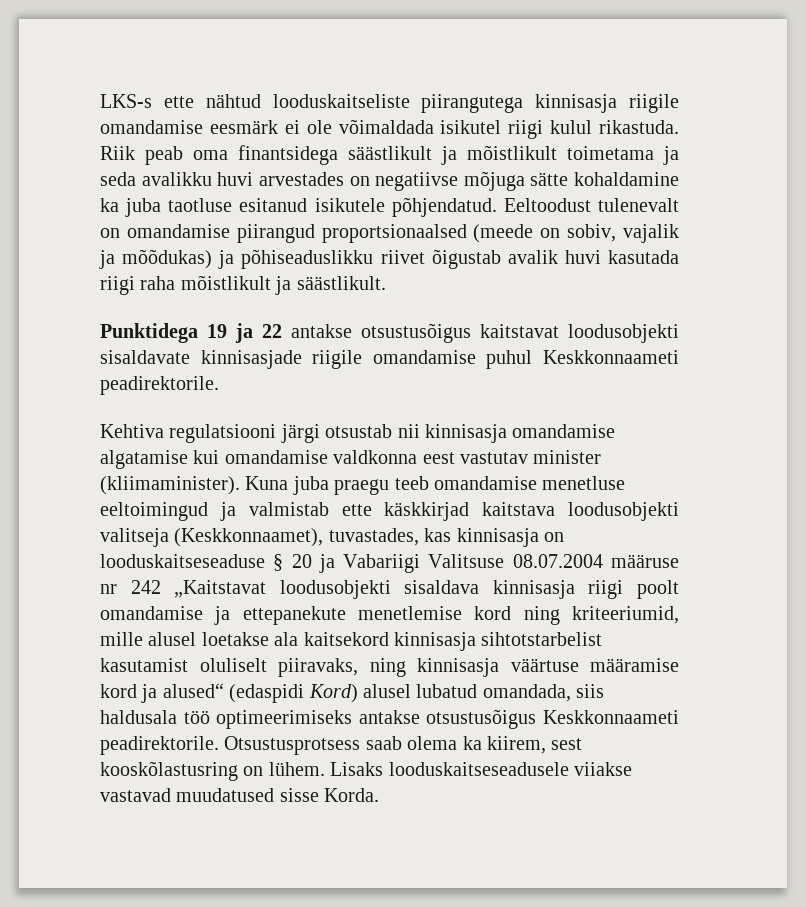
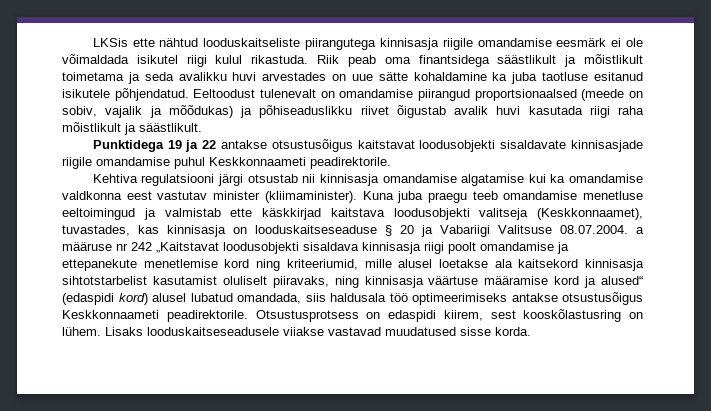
[100,94,152,108] LKS-s -> [92,38,128,47] LKSis
[375,171,525,191] negatiivse mõjuga -> [351,74,373,81] uue
(220, 457) none -> [550,174,566,183] ka
[512,554,603,568] 08.07.2004 -> [560,225,644,234] 08.07.2004. a
[308,684,358,703] Kord) -> [118,293,148,305] kord)
[365,736,482,750] saab olema ka -> [366,310,436,322] on edaspidi
[324,788,380,802] Korda. -> [495,327,531,336] korda.

